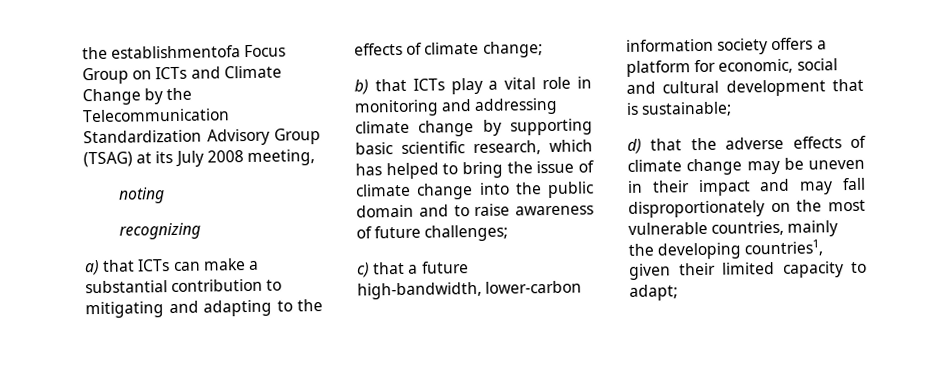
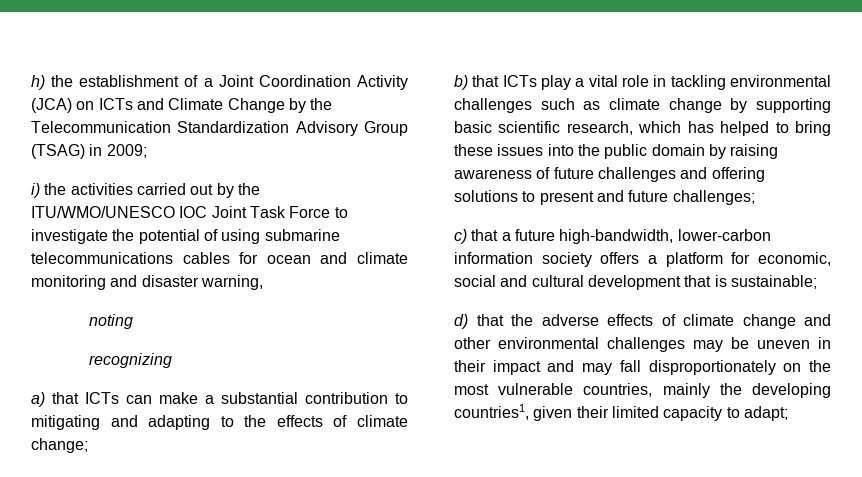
[82,44,287,60] [82,67,129,85] the establishmentofa Focus Group -> [31,75,408,90] [31,98,72,113] h) the establishment of a Joint Coordination Activity (JCA)
[136,149,315,167] at its July 2008 meeting, -> [89,144,147,158] [31,183,260,198] [31,206,348,218] [31,229,340,244] [31,252,408,264] [31,275,263,290] in 2009; // i) the activities carried out by the ITU/WMO/UNESCO IOC Joint Task Force to investigate the potential of using submarine telecommunications cables for ocean and climate monitoring and disaster warning,
[354,97,559,117] monitoring and addressing -> [670,75,831,90] [454,98,601,113] tackling environmental challenges such as
[506,160,594,174] [355,181,594,200] [356,203,594,218] [356,226,372,239] the issue of climate change into the public domain and to raise awareness of -> [454,144,779,159] [454,167,765,182] [454,190,624,205] these issues into the public domain by raising awareness of future challenges and offering solutions to present and
(743, 167) none -> [804,314,831,326] [454,337,685,352] and other environmental challenges

